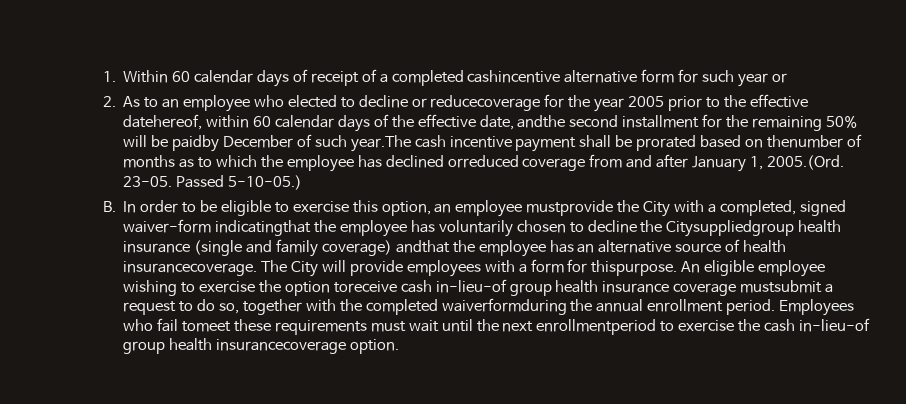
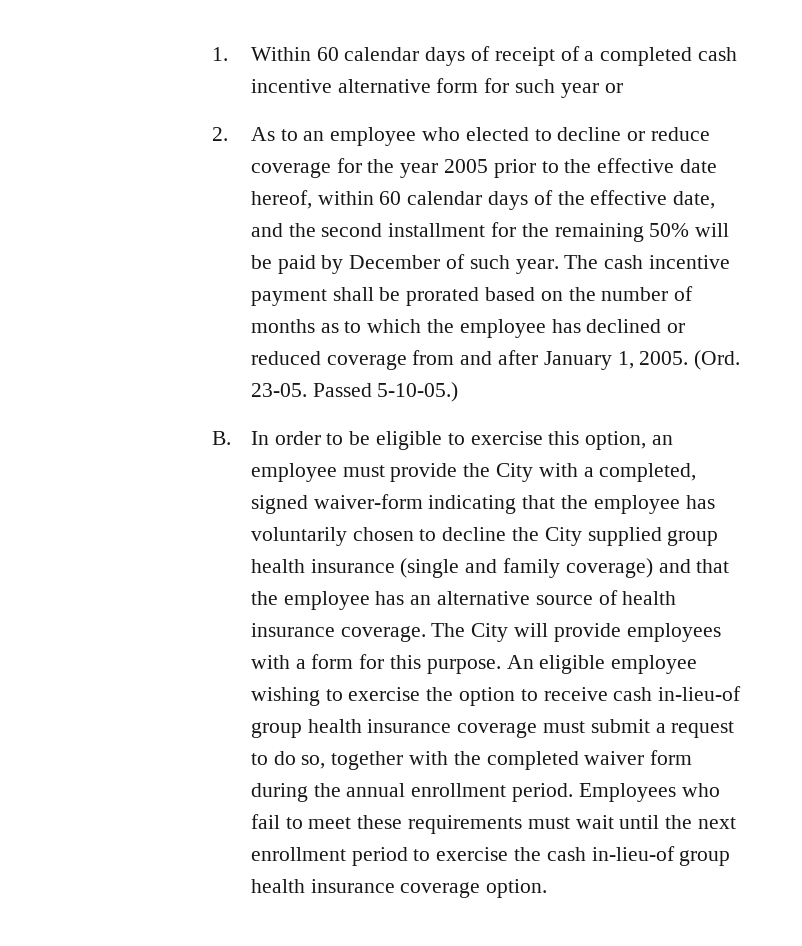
[467,70,561,83] cashincentive -> [698,47,738,61] [250,79,332,93] cash incentive
[430,95,541,111] reducecoverage -> [651,127,711,141] [250,162,331,178] reduce coverage
[123,114,203,130] datehereof, -> [680,159,718,173] [250,190,312,209] date hereof,
[517,115,566,128] andthe -> [250,223,316,237] and the
[172,135,220,152] paidby -> [277,255,344,274] paid by
[350,135,411,152] year.The -> [515,255,599,274] year. The
[766,135,843,148] thenumber -> [568,287,669,301] the number
[447,155,519,168] orreduced -> [667,323,686,333] [250,351,321,365] or reduced
[766,155,844,170] 2005.(Ord. -> [639,350,741,370] 2005. (Ord.
[526,200,614,216] mustprovide -> [342,463,458,482] must provide
[215,220,312,236] indicatingthat -> [428,495,556,514] indicating that
[666,220,795,237] Citysuppliedgroup -> [544,527,719,546] City supplied group
[395,240,450,253] andthat -> [658,559,730,573] and that
[123,261,258,276] insurancecoverage. -> [250,623,426,642] insurance coverage.
[591,260,678,276] thispurpose. -> [390,655,501,674] this purpose.
[333,279,823,296] toreceive cash in-lieu-of group health insurance coverage mustsubmit -> [520,686,742,701] [250,719,650,738] to receive cash in-lieu-of group health insurance coverage must submit
[441,298,567,315] waiverformduring -> [584,750,693,765] [250,783,308,802] waiver form during
[182,321,232,332] tomeet -> [285,817,352,829] to meet
[536,319,657,335] enrollmentperiod -> [250,847,408,866] enrollment period
[216,339,347,354] insurancecoverage -> [310,879,481,898] insurance coverage

